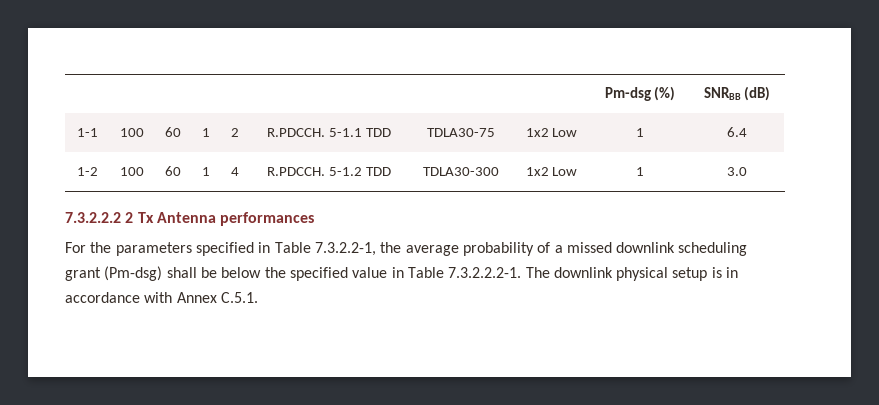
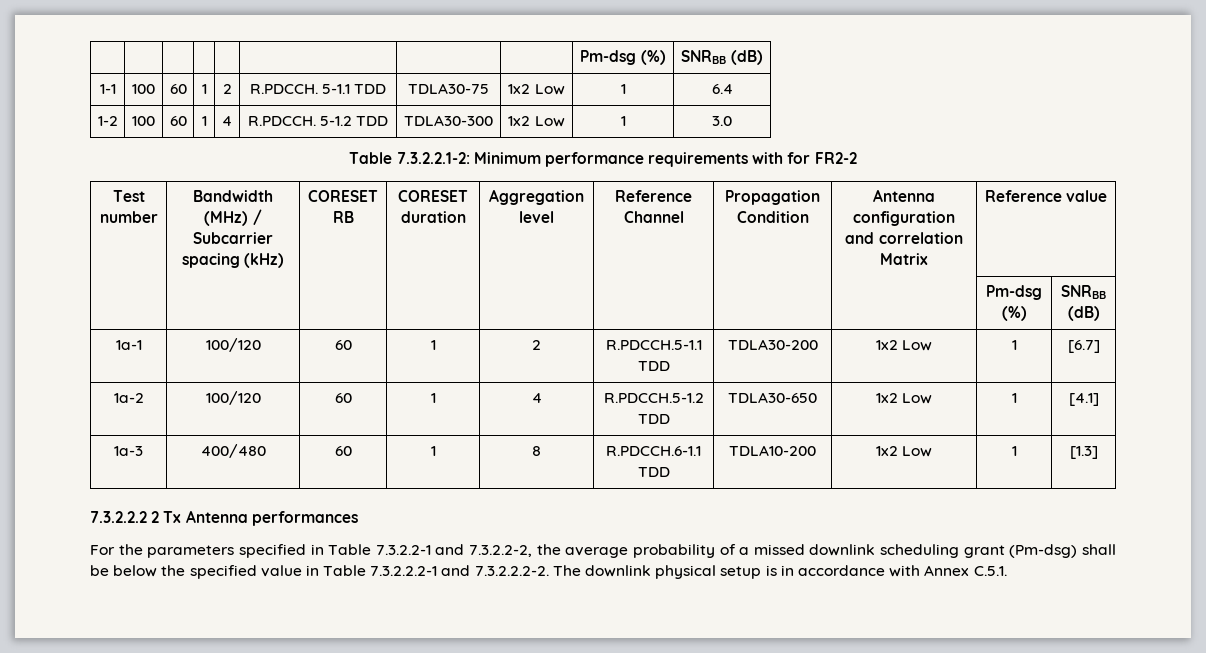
(747, 171) none -> [349,152,857,167] [112,190,145,202] [99,211,158,223] [193,190,273,202] [204,209,262,226] [193,232,273,244] [181,253,285,268] [308,190,378,202] [332,211,354,223] [398,190,468,202] [400,211,466,223] [489,189,584,205] [519,211,554,223] [615,190,692,202] [623,211,684,223] [725,190,820,205] [736,211,809,223] [873,189,935,202] [853,211,955,226] [845,232,963,244] [880,253,928,265] [984,190,1108,202] [986,285,1042,300] [1001,306,1027,321] [1061,285,1106,299] [1067,306,1100,321] [115,340,142,350] [205,338,261,352] [334,340,352,350] [430,340,436,350] [532,340,541,350] [605,340,702,350] [637,361,670,371] [727,339,818,350] [875,340,933,351] [1011,340,1017,350] [1067,340,1100,353] [113,393,144,403] [205,391,261,405] [334,393,352,403] [430,393,436,403] [531,393,542,403] [603,393,704,403] [637,414,670,424] [728,392,817,403] [875,393,933,404] [1011,393,1017,403] [1068,393,1099,406] [114,446,143,456] [200,444,266,458] [334,446,352,456] [430,446,436,456] [532,446,541,456] [606,446,701,456] [637,467,670,477] [729,445,816,456] [875,446,933,457] [1011,446,1017,456] [1069,446,1098,459] // Table 7.3.2.2.1-2: Minimum performance requirements with for FR2-2 // Test number | Bandwidth (MHz) / Subcarrier spacing (kHz) | CORESET RB | CORESET duration | Aggregation level | Reference Channel | Propagation Condition | Antenna configuration and correlation Matrix | Reference value // | | | | | | | | Pm-dsg (%) | SNRBB (dB) // 1a-1 | 100/120 | 60 | 1 | 2 | R.PDCCH.5-1.1 TDD | TDLA30-200 | 1x2 Low | 1 | [6.7] // 1a-2 | 100/120 | 60 | 1 | 4 | R.PDCCH.5-1.2 TDD | TDLA30-650 | 1x2 Low | 1 | [4.1] // 1a-3 | 400/480 | 60 | 1 | 8 | R.PDCCH.6-1.1 TDD | TDLA10-200 | 1x2 Low | 1 | [1.3]
[314,242,376,256] 7.3.2.2-1, -> [375,544,533,557] 7.3.2.2-1 and 7.3.2.2-2,
[448,267,522,278] 7.3.2.2.2-1. -> [370,565,549,576] 7.3.2.2.2-1 and 7.3.2.2.2-2.

